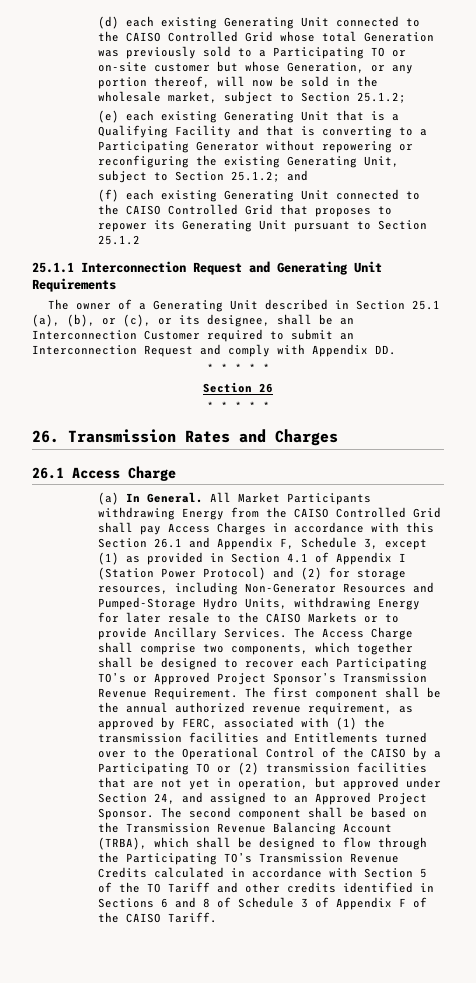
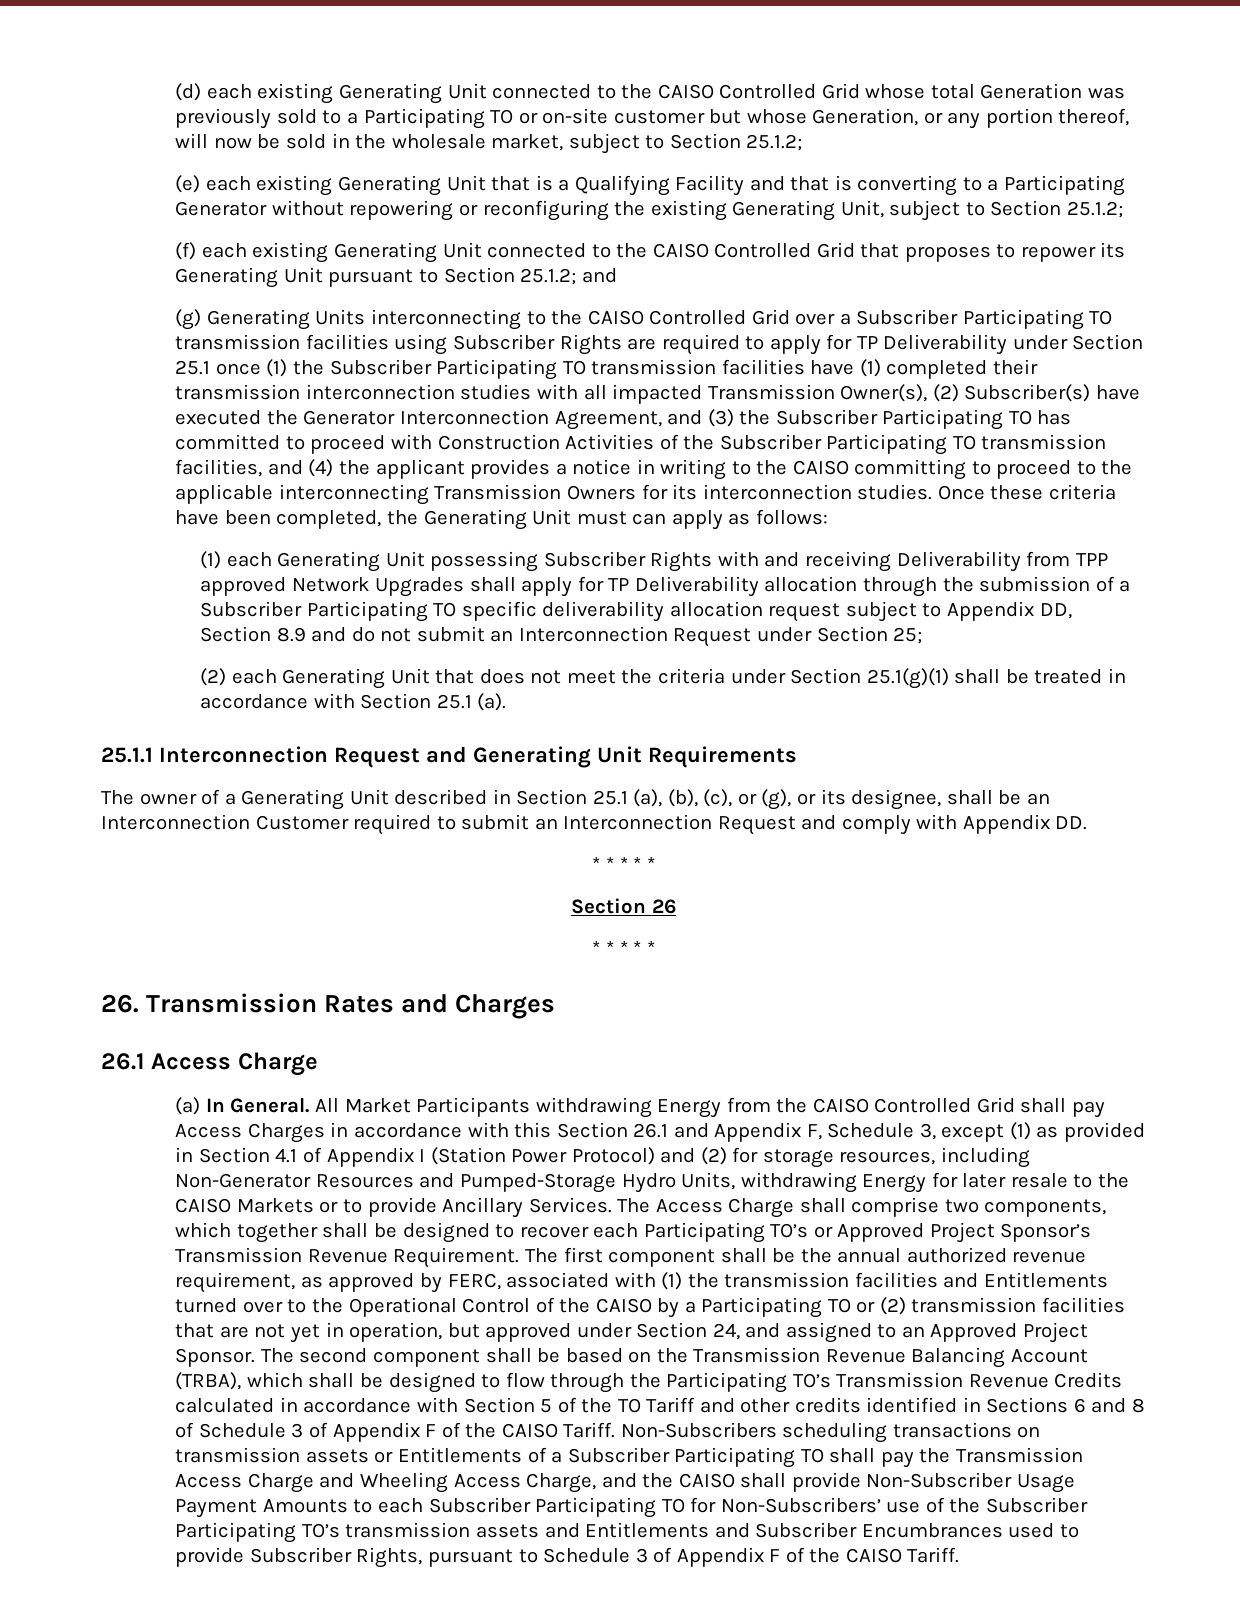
[286,170,308,181] and -> (1123, 209) none
[97,235,140,245] 25.1.2 -> [520,268,617,285] [175,309,1113,330] [175,334,1144,355] [175,359,1038,380] [175,384,1140,404] [175,409,1072,430] [175,434,1107,455] [175,459,1133,480] [175,484,1116,505] [175,509,828,530] [200,551,1108,572] [200,576,1131,597] [200,601,1072,622] [200,626,923,647] [200,668,1126,689] [200,693,507,711] 25.1.2; and // (g) Generating Units interconnecting to the CAISO Controlled Grid over a Subscriber Participating TO transmission facilities using Subscriber Rights are required to apply for TP Deliverability under Section 25.1 once (1) the Subscriber Participating TO transmission facilities have (1) completed their transmission interconnection studies with all impacted Transmission Owner(s), (2) Subscriber(s) have executed the Generator Interconnection Agreement, and (3) the Subscriber Participating TO has committed to proceed with Construction Activities of the Subscriber Participating TO transmission facilities, and (4) the applicant provides a notice in writing to the CAISO committing to proceed to the applicable interconnecting Transmission Owners for its interconnection studies. Once these criteria have been completed, the Generating Unit must can apply as follows: // (1) each Generating Unit possessing Subscriber Rights with and receiving Deliverability from TPP approved Network Upgrades shall apply for TP Deliverability allocation through the submission of a Subscriber Participating TO specific deliverability allocation request subject to Appendix DD, Section 8.9 and do not submit an Interconnection Request under Section 25; // (2) each Generating Unit that does not meet the criteria under Section 25.1(g)(1) shall be treated in accordance with Section 25.1 (a).
[102,314,151,327] or (c), -> [703,789,792,810] (c), or (g),
(217, 917) none -> [620,1422,1041,1443] [175,1447,1083,1468] [175,1472,1075,1493] [175,1497,1088,1518] [175,1522,1079,1543] [175,1547,960,1568] Non-Subscribers scheduling transactions on transmission assets or Entitlements of a Subscriber Participating TO shall pay the Transmission Access Charge and Wheeling Access Charge, and the CAISO shall provide Non-Subscriber Usage Payment Amounts to each Subscriber Participating TO for Non-Subscribers’ use of the Subscriber Participating TO’s transmission assets and Entitlements and Subscriber Encumbrances used to provide Subscriber Rights, pursuant to Schedule 3 of Appendix F of the CAISO Tariff.

